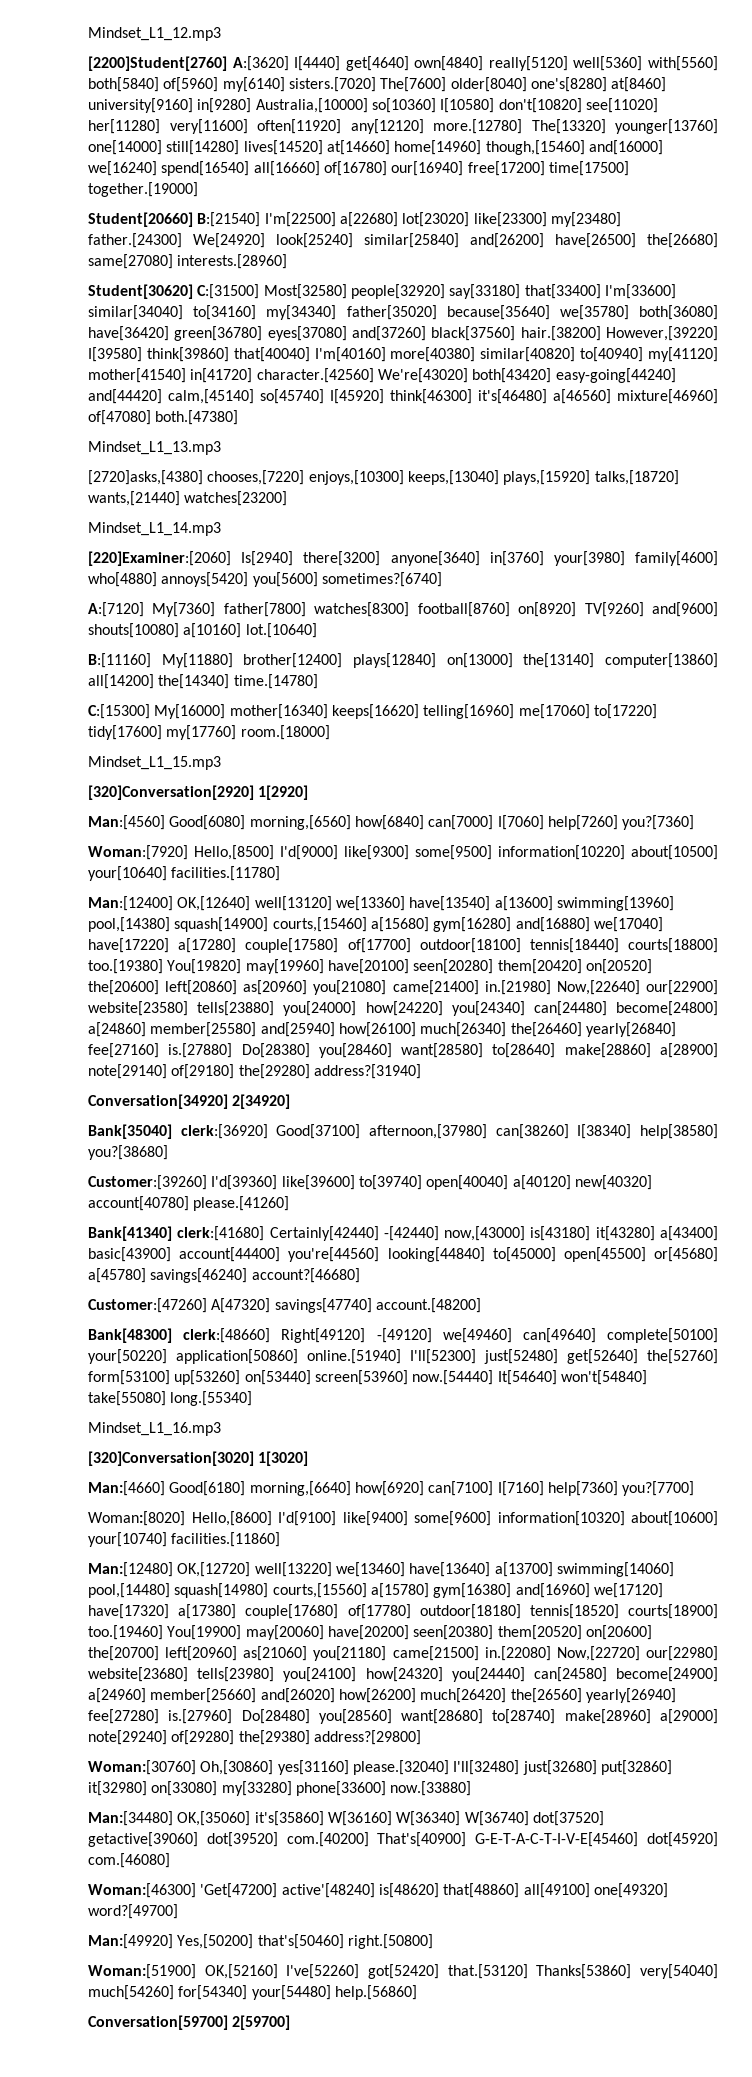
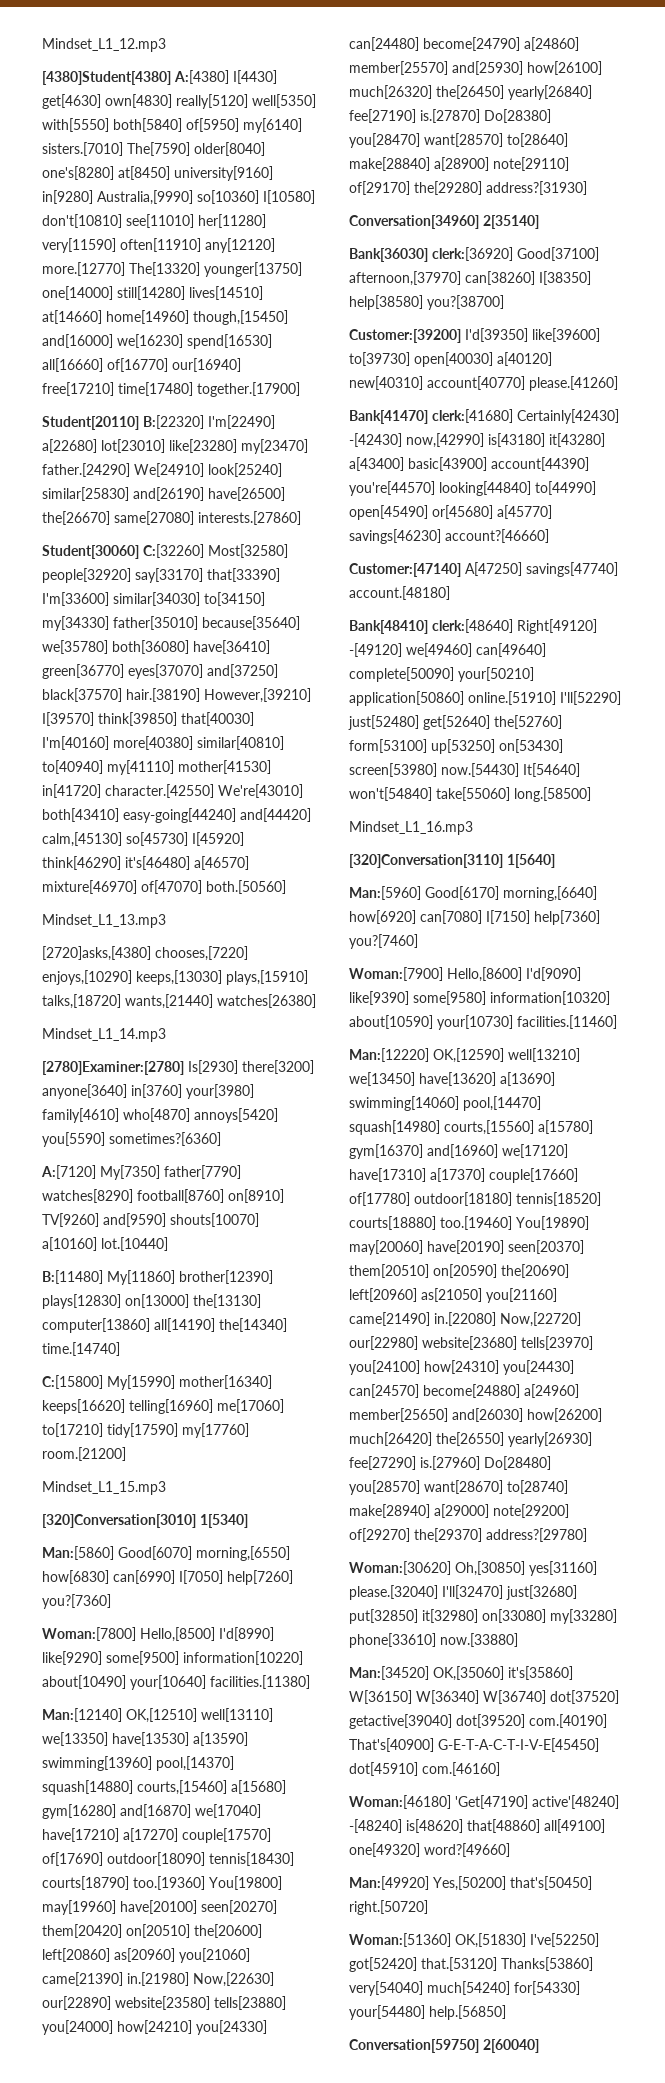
[88,56,718,71] [88,77,447,92] [2200]Student[2760] A:[3620] I[4440] get[4640] own[4840] really[5120] well[5360] with[5560] both[5840] of[5960] my[6140] sisters.[7020] The[7600] -> [42,70,277,85] [42,94,316,109] [42,118,302,133] [42,142,190,156] [4380]Student[4380] A:[4380] I[4430] get[4630] own[4830] really[5120] well[5350] with[5550] both[5840] of[5950] my[6140] sisters.[7010] The[7590]
[611,77,667,92] at[8460] -> [118,166,170,180] at[8450]
[255,98,368,113] Australia,[10000] -> [97,190,193,205] Australia,[9990]
[498,98,658,113] [88,119,718,134] don't[10820] see[11020] her[11280] very[11600] often[11920] any[12120] more.[12780] The[13320] younger[13760] -> [42,214,266,228] [42,238,275,253] [42,262,302,277] don't[10810] see[11010] her[11280] very[11590] often[11910] any[12120] more.[12770] The[13320] younger[13750]
[243,140,323,155] lives[14520] -> [189,286,263,300] lives[14510]
[485,140,663,155] [88,161,629,176] [88,182,198,197] [88,212,621,227] [88,233,718,248] [88,254,288,269] [88,284,676,299] [88,305,719,320] [88,326,718,341] [88,347,718,362] [88,368,676,383] [88,389,718,404] [88,410,239,425] though,[15460] and[16000] we[16240] spend[16540] all[16660] of[16780] our[16940] free[17200] time[17500] together.[19000] // Student[20660] B:[21540] I'm[22500] a[22680] lot[23020] like[23300] my[23480] father.[24300] We[24920] look[25240] similar[25840] and[26200] have[26500] the[26680] same[27080] interests.[28960] // Student[30620] C:[31500] Most[32580] people[32920] say[33180] that[33400] I'm[33600] similar[34040] to[34160] my[34340] father[35020] because[35640] we[35780] both[36080] have[36420] green[36780] eyes[37080] and[37260] black[37560] hair.[38200] However,[39220] I[39580] think[39860] that[40040] I'm[40160] more[40380] similar[40820] to[40940] my[41120] mother[41540] in[41720] character.[42560] We're[43020] both[43420] easy-going[44240] and[44420] calm,[45140] so[45740] I[45920] think[46300] it's[46480] a[46560] mixture[46960] of[47080] both.[47380] -> [193,310,288,325] [42,334,272,349] [42,358,241,372] [42,382,300,397] [42,415,275,430] [42,439,308,454] [42,463,282,477] [42,487,285,501] [42,511,301,525] [42,544,288,559] [42,568,280,583] [42,592,265,606] [42,616,300,631] [42,640,270,654] [42,664,278,679] [42,688,311,703] [42,712,254,726] [42,736,284,750] [42,760,271,775] [42,784,303,798] [42,808,311,823] [42,832,244,847] [42,856,249,870] [42,880,286,894] though,[15450] and[16000] we[16230] spend[16530] all[16660] of[16770] our[16940] free[17210] time[17480] together.[17900] // Student[20110] B:[22320] I'm[22490] a[22680] lot[23010] like[23280] my[23470] father.[24290] We[24910] look[25240] similar[25830] and[26190] have[26500] the[26670] same[27080] interests.[27860] // Student[30060] C:[32260] Most[32580] people[32920] say[33170] that[33390] I'm[33600] similar[34030] to[34150] my[34330] father[35010] because[35640] we[35780] both[36080] have[36410] green[36770] eyes[37070] and[37250] black[37570] hair.[38190] However,[39210] I[39570] think[39850] that[40030] I'm[40160] more[40380] similar[40810] to[40940] my[41110] mother[41530] in[41720] character.[42550] We're[43010] both[43410] easy-going[44240] and[44420] calm,[45130] so[45730] I[45920] think[46290] it's[46480] a[46570] mixture[46970] of[47070] both.[50560]
[308,470,591,485] enjoys,[10300] keeps,[13040] plays,[15920] -> [42,970,308,985] enjoys,[10290] keeps,[13030] plays,[15910]
[184,491,288,506] watches[23200] -> [217,994,316,1008] watches[26380]
[88,551,294,566] [220]Examiner:[2060] Is[2940] -> [42,1060,238,1075] [2780]Examiner:[2780] Is[2930]
[635,551,719,566] [88,572,442,587] [88,602,719,617] [88,623,317,638] [88,653,719,668] [88,674,318,689] [88,704,657,719] [88,725,330,740] [88,756,221,770] [88,785,309,800] [88,815,695,830] [88,845,718,860] [88,866,281,881] [88,896,674,911] [88,917,663,932] [88,938,719,953] [88,959,652,974] [88,980,718,995] [88,1001,719,1016] [88,1022,676,1037] [88,1043,718,1058] [88,1064,421,1079] [88,1094,291,1109] [88,1124,719,1139] [88,1145,168,1160] [88,1175,652,1190] [88,1196,290,1211] [88,1226,718,1241] [88,1247,719,1262] [88,1268,360,1283] [88,1298,481,1313] [88,1328,719,1343] [88,1349,718,1364] [88,1370,647,1385] [88,1391,253,1406] [88,1422,221,1436] [88,1451,309,1466] [88,1481,695,1496] [88,1511,718,1526] [88,1532,281,1547] [88,1562,674,1577] [88,1583,170,1598] family[4600] who[4880] annoys[5420] you[5600] sometimes?[6740] // A:[7120] My[7360] father[7800] watches[8300] football[8760] on[8920] TV[9260] and[9600] shouts[10080] a[10160] lot.[10640] // B:[11160] My[11880] brother[12400] plays[12840] on[13000] the[13140] computer[13860] all[14200] the[14340] time.[14780] // C:[15300] My[16000] mother[16340] keeps[16620] telling[16960] me[17060] to[17220] tidy[17600] my[17760] room.[18000] // Mindset_L1_15.mp3 // [320]Conversation[2920] 1[2920] // Man:[4560] Good[6080] morning,[6560] how[6840] can[7000] I[7060] help[7260] you?[7360] // Woman:[7920] Hello,[8500] I'd[9000] like[9300] some[9500] information[10220] about[10500] your[10640] facilities.[11780] // Man:[12400] OK,[12640] well[13120] we[13360] have[13540] a[13600] swimming[13960] pool,[14380] squash[14900] courts,[15460] a[15680] gym[16280] and[16880] we[17040] have[17220] a[17280] couple[17580] of[17700] outdoor[18100] tennis[18440] courts[18800] too.[19380] You[19820] may[19960] have[20100] seen[20280] them[20420] on[20520] the[20600] left[20860] as[20960] you[21080] came[21400] in.[21980] Now,[22640] our[22900] website[23580] tells[23880] you[24000] how[24220] you[24340] can[24480] become[24800] a[24860] member[25580] and[25940] how[26100] much[26340] the[26460] yearly[26840] fee[27160] is.[27880] Do[28380] you[28460] want[28580] to[28640] make[28860] a[28900] note[29140] of[29180] the[29280] address?[31940] // Conversation[34920] 2[34920] // Bank[35040] clerk:[36920] Good[37100] afternoon,[37980] can[38260] I[38340] help[38580] you?[38680] // Customer:[39260] I'd[39360] like[39600] to[39740] open[40040] a[40120] new[40320] account[40780] please.[41260] // Bank[41340] clerk:[41680] Certainly[42440] -[42440] now,[43000] is[43180] it[43280] a[43400] basic[43900] account[44400] you're[44560] looking[44840] to[45000] open[45500] or[45680] a[45780] savings[46240] account?[46680] // Customer:[47260] A[47320] savings[47740] account.[48200] // Bank[48300] clerk:[48660] Right[49120] -[49120] we[49460] can[49640] complete[50100] your[50220] application[50860] online.[51940] I'll[52300] just[52480] get[52640] the[52760] form[53100] up[53260] on[53440] screen[53960] now.[54440] It[54640] won't[54840] take[55080] long.[55340] // Mindset_L1_16.mp3 // [320]Conversation[3020] 1[3020] // Man:[4660] Good[6180] morning,[6640] how[6920] can[7100] I[7160] help[7360] you?[7700] // Woman:[8020] Hello,[8600] I'd[9100] like[9400] some[9600] information[10320] about[10600] your[10740] facilities.[11860] // Man:[12480] OK,[12720] well[13220] we[13460] have[13640] a[13700] swimming[14060] pool,[14480] -> [42,1108,278,1123] [42,1132,221,1147] [41,1165,241,1180] [42,1189,284,1203] [42,1213,259,1227] [42,1237,168,1251] [42,1270,273,1285] [42,1294,261,1309] [42,1318,287,1333] [42,1342,120,1356] [42,1375,272,1390] [42,1399,284,1414] [42,1423,249,1438] [42,1447,126,1461] [42,1481,166,1495] [42,1514,248,1528] [42,1546,290,1561] [42,1570,293,1585] [42,1594,111,1609] [42,1627,274,1642] [42,1651,303,1665] [42,1675,310,1690] [42,1708,273,1723] [42,1732,248,1746] [42,1756,234,1771] [42,1780,286,1795] [42,1804,261,1819] [42,1828,271,1843] [42,1852,294,1866] [42,1876,282,1890] [42,1900,277,1915] [42,1924,262,1938] [42,1948,250,1963] [42,1972,274,1987] [42,1996,286,2010] [42,2020,267,2035] [349,37,579,51] [349,61,602,75] [349,85,592,100] [349,109,551,123] [349,133,568,148] [349,157,569,171] [349,181,587,195] [349,215,539,229] [349,247,599,262] [349,271,591,286] [349,295,504,310] [349,328,600,343] [349,352,552,367] [349,376,618,391] [349,409,619,424] [349,433,605,448] [349,457,589,471] [349,481,596,496] [349,505,552,520] [349,529,549,544] [349,562,618,577] [349,586,450,600] [349,619,597,634] [349,643,546,657] [349,667,534,682] [349,691,621,706] [348,715,562,730] [349,739,563,754] [349,763,580,777] [349,787,591,802] [349,821,473,835] [349,854,555,868] [349,886,597,901] [349,910,600,925] [349,934,418,949] [349,967,581,982] [349,991,610,1005] [349,1015,617,1030] [349,1048,580,1063] [349,1072,555,1086] [349,1096,541,1111] family[4610] who[4870] annoys[5420] you[5590] sometimes?[6360] // A:[7120] My[7350] father[7790] watches[8290] football[8760] on[8910] TV[9260] and[9590] shouts[10070] a[10160] lot.[10440] // B:[11480] My[11860] brother[12390] plays[12830] on[13000] the[13130] computer[13860] all[14190] the[14340] time.[14740] // C:[15800] My[15990] mother[16340] keeps[16620] telling[16960] me[17060] to[17210] tidy[17590] my[17760] room.[21200] // Mindset_L1_15.mp3 // [320]Conversation[3010] 1[5340] // Man:[5860] Good[6070] morning,[6550] how[6830] can[6990] I[7050] help[7260] you?[7360] // Woman:[7800] Hello,[8500] I'd[8990] like[9290] some[9500] information[10220] about[10490] your[10640] facilities.[11380] // Man:[12140] OK,[12510] well[13110] we[13350] have[13530] a[13590] swimming[13960] pool,[14370] squash[14880] courts,[15460] a[15680] gym[16280] and[16870] we[17040] have[17210] a[17270] couple[17570] of[17690] outdoor[18090] tennis[18430] courts[18790] too.[19360] You[19800] may[19960] have[20100] seen[20270] them[20420] on[20510] the[20600] left[20860] as[20960] you[21060] came[21390] in.[21980] Now,[22630] our[22890] website[23580] tells[23880] you[24000] how[24210] you[24330] can[24480] become[24790] a[24860] member[25570] and[25930] how[26100] much[26320] the[26450] yearly[26840] fee[27190] is.[27870] Do[28380] you[28470] want[28570] to[28640] make[28840] a[28900] note[29110] of[29170] the[29280] address?[31930] // Conversation[34960] 2[35140] // Bank[36030] clerk:[36920] Good[37100] afternoon,[37970] can[38260] I[38350] help[38580] you?[38700] // Customer:[39200] I'd[39350] like[39600] to[39730] open[40030] a[40120] new[40310] account[40770] please.[41260] // Bank[41470] clerk:[41680] Certainly[42430] -[42430] now,[42990] is[43180] it[43280] a[43400] basic[43900] account[44390] you're[44570] looking[44840] to[44990] open[45490] or[45680] a[45770] savings[46230] account?[46660] // Customer:[47140] A[47250] savings[47740] account.[48180] // Bank[48410] clerk:[48640] Right[49120] -[49120] we[49460] can[49640] complete[50090] your[50210] application[50860] online.[51910] I'll[52290] just[52480] get[52640] the[52760] form[53100] up[53250] on[53430] screen[53980] now.[54430] It[54640] won't[54840] take[55060] long.[58500] // Mindset_L1_16.mp3 // [320]Conversation[3110] 1[5640] // Man:[5960] Good[6170] morning,[6640] how[6920] can[7080] I[7150] help[7360] you?[7460] // Woman:[7900] Hello,[8600] I'd[9090] like[9390] some[9580] information[10320] about[10590] your[10730] facilities.[11460] // Man:[12220] OK,[12590] well[13210] we[13450] have[13620] a[13690] swimming[14060] pool,[14470]
[433,1583,512,1598] gym[16380] -> [349,1144,423,1159] gym[16370]
[88,1604,719,1619] [88,1625,652,1640] [88,1646,718,1661] [88,1667,719,1682] [88,1688,676,1703] [88,1709,718,1724] [88,1730,421,1745] [88,1760,672,1775] have[17320] a[17380] couple[17680] of[17780] outdoor[18180] tennis[18520] courts[18900] too.[19460] You[19900] may[20060] have[20200] seen[20380] them[20520] on[20600] the[20700] left[20960] as[21060] you[21180] came[21500] in.[22080] Now,[22720] our[22980] website[23680] tells[23980] you[24100] how[24320] you[24440] can[24580] become[24900] a[24960] member[25660] and[26020] how[26200] much[26420] the[26560] yearly[26940] fee[27280] is.[27960] Do[28480] you[28560] want[28680] to[28740] make[28960] a[29000] note[29240] of[29280] the[29380] address?[29800] // Woman:[30760] Oh,[30860] yes[31160] please.[32040] I'll[32480] just[32680] put[32860] -> [349,1168,578,1183] [349,1192,601,1206] [349,1216,589,1230] [349,1240,584,1255] [349,1264,569,1278] [349,1288,557,1303] [349,1312,581,1327] [349,1336,593,1350] [349,1360,574,1375] [349,1384,579,1398] [349,1408,602,1422] [349,1432,592,1447] [349,1456,551,1470] [349,1480,568,1495] [349,1504,569,1518] [349,1528,587,1542] [349,1561,597,1576] [349,1585,577,1600] [349,1609,418,1624] have[17310] a[17370] couple[17660] of[17780] outdoor[18180] tennis[18520] courts[18880] too.[19460] You[19890] may[20060] have[20190] seen[20370] them[20510] on[20590] the[20690] left[20960] as[21050] you[21160] came[21490] in.[22080] Now,[22720] our[22980] website[23680] tells[23970] you[24100] how[24310] you[24430] can[24570] become[24880] a[24960] member[25650] and[26030] how[26200] much[26420] the[26550] yearly[26930] fee[27290] is.[27960] Do[28480] you[28570] want[28670] to[28740] make[28940] a[29000] note[29200] of[29270] the[29370] address?[29780] // Woman:[30620] Oh,[30850] yes[31160] please.[32040] I'll[32470] just[32680] put[32850]
[295,1781,386,1796] phone[33600] -> [349,1633,436,1648] phone[33610]
[88,1811,173,1826] Man:[34480] -> [349,1666,429,1680] Man:[34520]
[327,1811,392,1826] W[36160] -> [349,1690,412,1704] W[36150]
[88,1832,719,1847] [88,1853,170,1868] [88,1883,375,1898] getactive[39060] dot[39520] com.[40200] That's[40900] G-E-T-A-C-T-I-V-E[45460] dot[45920] com.[46080] // Woman:[46300] 'Get[47200] active'[48240] -> [349,1714,607,1729] [349,1738,599,1752] [349,1762,500,1776] [349,1795,619,1809] [349,1819,402,1833] getactive[39040] dot[39520] com.[40190] That's[40900] G-E-T-A-C-T-I-V-E[45450] dot[45910] com.[46160] // Woman:[46180] 'Get[47190] active'[48240] -[48240]
[88,1904,178,1919] word?[49700] -> [424,1843,510,1857] word?[49660]
[257,1934,433,1949] [88,1964,719,1979] [88,1985,417,2000] [88,2015,291,2030] that's[50460] right.[50800] // Woman:[51900] OK,[52160] I've[52260] got[52420] that.[53120] Thanks[53860] very[54040] much[54260] for[54340] your[54480] help.[56860] // Conversation[59700] 2[59700] -> [510,1876,592,1890] [349,1900,428,1915] [349,1933,599,1948] [349,1957,593,1972] [349,1981,580,1996] [349,2005,506,2020] [349,2039,539,2053] that's[50450] right.[50720] // Woman:[51360] OK,[51830] I've[52250] got[52420] that.[53120] Thanks[53860] very[54040] much[54240] for[54330] your[54480] help.[56850] // Conversation[59750] 2[60040]

